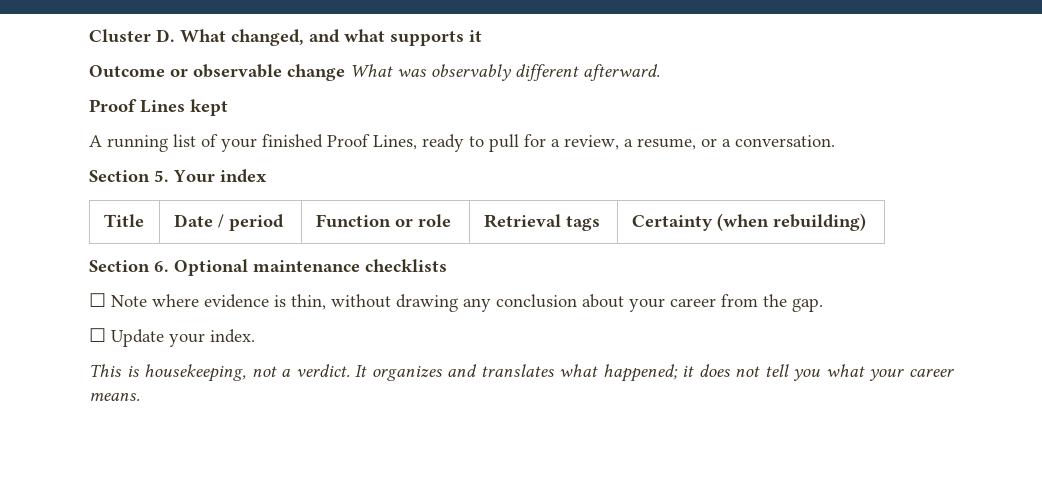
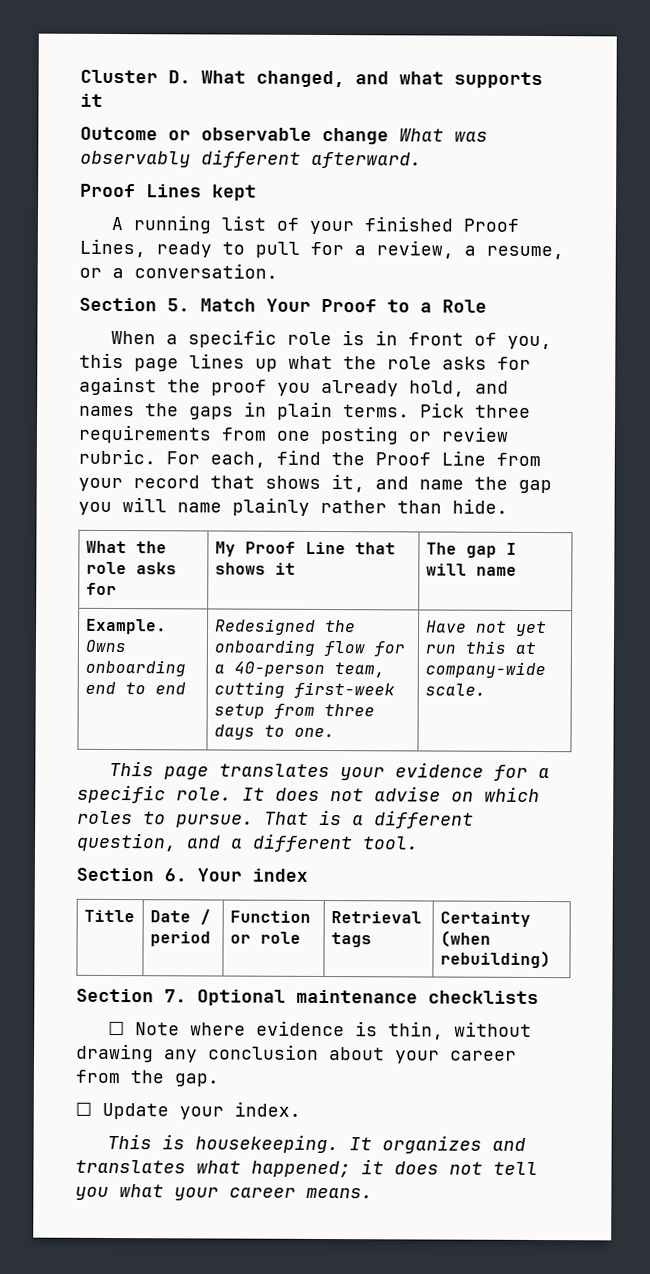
(169, 176) none -> [200,298,487,313] [110,329,552,350] [79,352,531,372] [79,376,509,397] [79,401,531,421] [78,424,508,445] [78,448,541,468] [78,474,552,494] [78,497,508,516] [85,540,167,554] [85,561,177,575] [85,582,117,596] [214,541,396,557] [214,562,296,575] [425,542,517,558] [425,563,517,576] [85,618,167,635] [84,639,126,653] [84,659,186,677] [84,681,186,695] [214,618,356,635] [213,639,405,657] [213,661,385,678] [213,681,395,699] [213,703,375,719] [213,724,335,740] [425,620,547,637] [424,640,536,654] [424,661,546,679] [424,683,486,696] [108,760,550,781] [77,784,540,804] [77,809,474,829] [76,832,419,853] [76,867,187,882] Match Your Proof to a Role // When a specific role is in front of you, this page lines up what the role asks for against the proof you already hold, and names the gaps in plain terms. Pick three requirements from one posting or review rubric. For each, find the Proof Line from your record that shows it, and name the gap you will name plainly rather than hide. // What the role asks for | My Proof Line that shows it | The gap I will name // Example. Owns onboarding end to end | Redesigned the onboarding flow for a 40-person team, cutting first-week setup from three days to one. | Have not yet run this at company-wide scale. // This page translates your evidence for a specific role. It does not advise on which roles to pursue. That is a different question, and a different tool. // Section 6.
[154,261,169,272] 6. -> [164,989,187,1003] 7.
[144,364,350,382] housekeeping, not a verdict. -> [194,1134,339,1154] housekeeping.

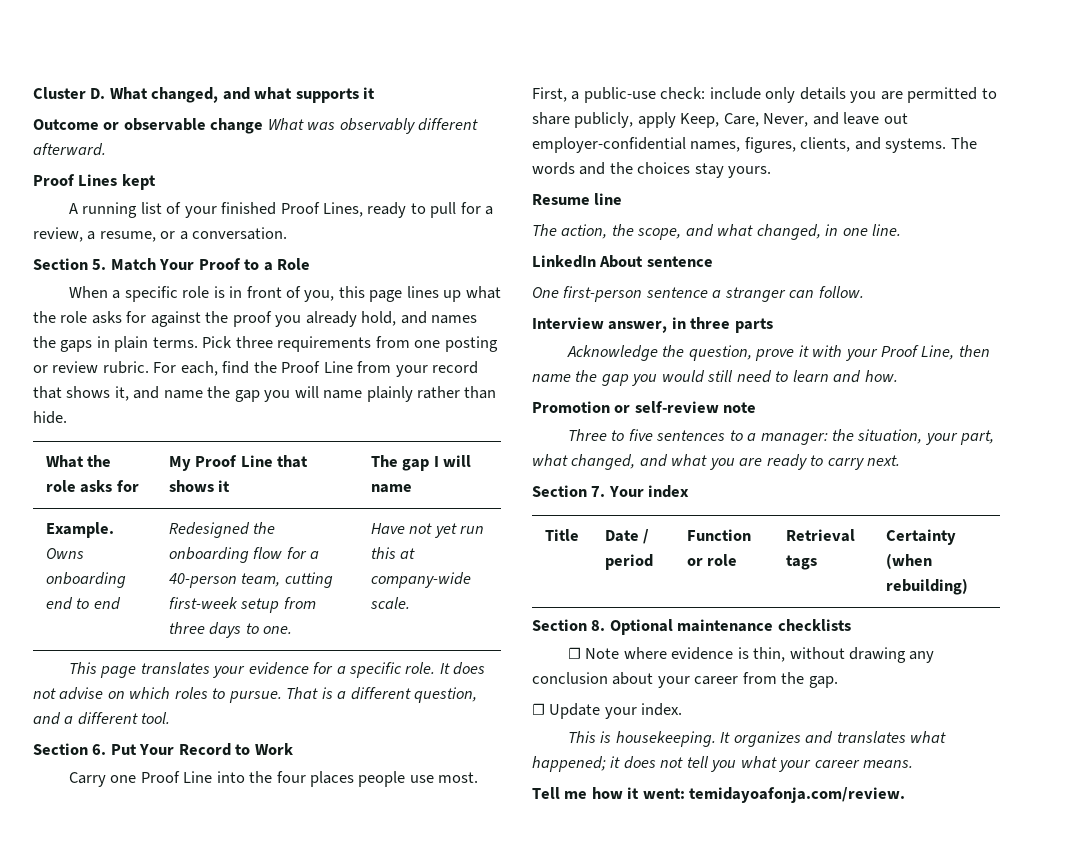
(187, 875) none -> [110,743,293,756] [68,771,479,787] [532,87,997,103] [532,112,908,128] [532,137,977,153] [532,162,772,178] [532,193,623,205] [532,224,902,240] [532,255,713,268] [532,286,864,302] [532,317,773,333] [566,345,990,361] [532,370,898,386] [532,401,757,413] [567,429,995,445] [532,454,901,470] [532,485,606,497] Put Your Record to Work // Carry one Proof Line into the four places people use most. First, a public-use check: include only details you are permitted to share publicly, apply Keep, Care, Never, and leave out employer-confidential names, figures, clients, and systems. The words and the choices stay yours. // Resume line // The action, the scope, and what changed, in one line. // LinkedIn About sentence // One first-person sentence a stranger can follow. // Interview answer, in three parts // Acknowledge the question, prove it with your Proof Line, then name the gap you would still need to learn and how. // Promotion or self-review note // Three to five sentences to a manager: the situation, your part, what changed, and what you are ready to carry next. // Section 7.
[164,989,187,1003] 7. -> [591,620,606,631] 8.
(373, 1193) none -> [532,787,906,803] // Tell me how it went: temidayoafonja.com/review.

